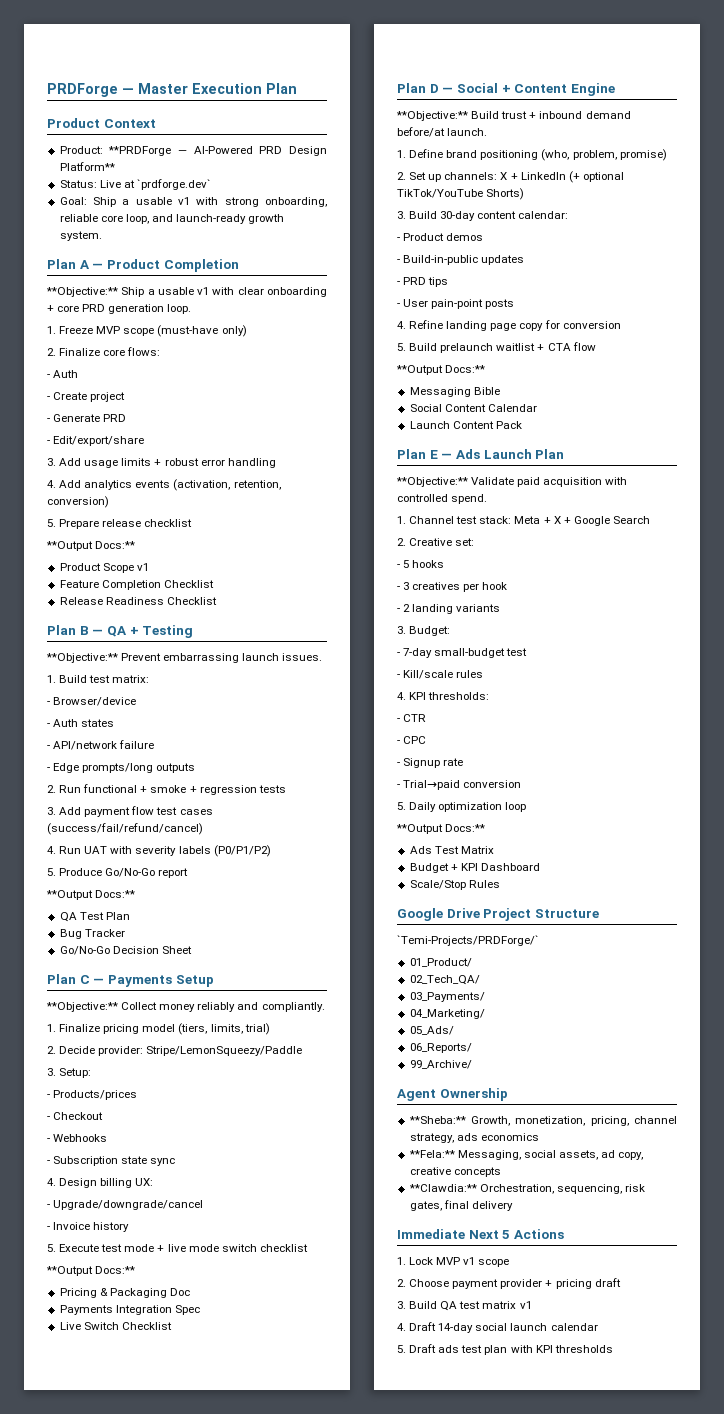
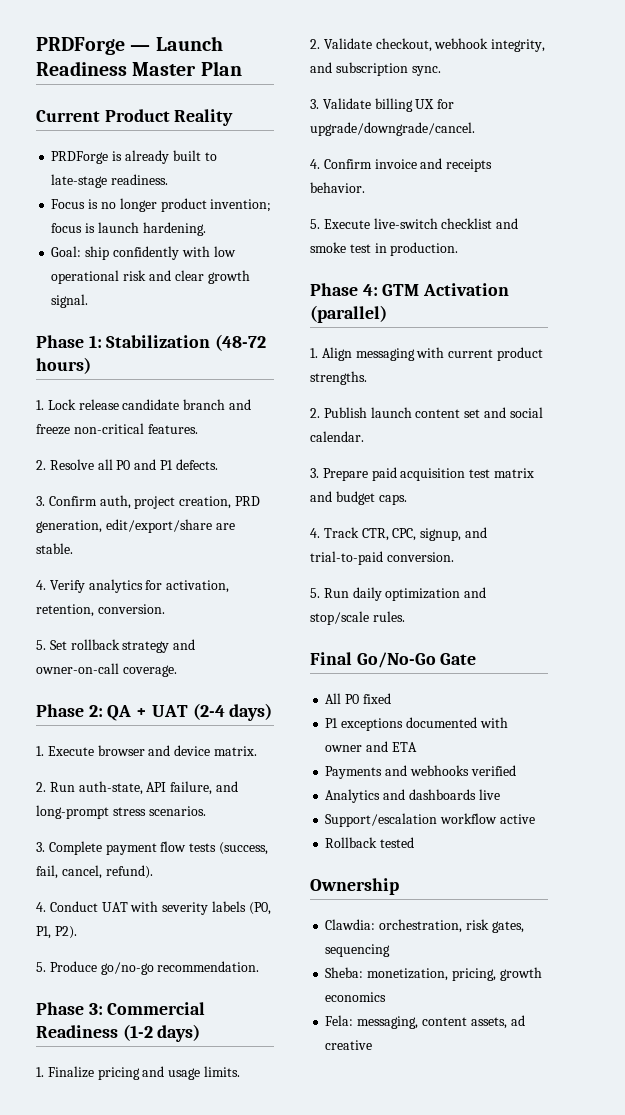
[138,83,297,94] [47,118,156,128] [59,146,328,156] [59,162,115,171] [59,179,211,190] [59,197,327,207] [59,214,285,224] [59,231,102,241] [47,259,239,272] [46,287,327,297] [47,304,192,314] [47,325,247,337] [47,347,161,356] [47,370,79,378] [47,392,126,402] [47,414,127,422] [47,436,145,446] [47,458,276,468] [47,479,281,491] [47,496,109,508] [47,519,193,529] [46,541,136,551] [59,563,149,573] [59,580,214,590] [59,597,217,605] [47,625,194,638] [46,653,323,663] [47,675,150,683] [47,697,137,706] [47,719,115,727] [47,740,155,750] [47,763,196,773] [47,784,286,795] [47,807,82,815] Master Execution Plan // Product Context // Product: **PRDForge — AI-Powered PRD Design Platform** // Status: Live at `prdforge.dev` // Goal: Ship a usable v1 with strong onboarding, reliable core loop, and launch-ready growth system. // Plan A — Product Completion // **Objective:** Ship a usable v1 with clear onboarding + core PRD generation loop. // 1. Freeze MVP scope (must-have only) // 2. Finalize core flows: // - Auth // - Create project // - Generate PRD // - Edit/export/share // 3. Add usage limits + robust error handling // 4. Add analytics events (activation, retention, conversion) // 5. Prepare release checklist // **Output Docs:** // Product Scope v1 // Feature Completion Checklist // Release Readiness Checklist // Plan B — QA + Testing // **Objective:** Prevent embarrassing launch issues. // 1. Build test matrix: // - Browser/device // - Auth states // - API/network failure // - Edge prompts/long outputs // 2. Run functional + smoke + regression tests // 3. Add -> [155,36,223,51] [36,61,242,76] [36,109,234,126] [51,150,217,164] [51,174,169,188] [51,198,272,212] [51,222,206,236] [51,246,236,260] [51,270,250,284] [51,294,89,308] [36,334,267,351] [36,357,91,374] [36,399,251,410] [36,423,198,435] [36,459,218,470] [36,495,260,509] [36,519,235,533] [36,543,73,554] [36,579,230,593] [36,604,165,617] [36,639,196,653] [36,663,177,677] [36,703,273,721] [36,745,257,756] [36,781,238,795] [36,805,206,819] [36,841,102,855] Launch Readiness Master Plan // Current Product Reality // PRDForge is already built to late-stage readiness. // Focus is no longer product invention; focus is launch hardening. // Goal: ship confidently with low operational risk and clear growth signal. // Phase 1: Stabilization (48-72 hours) // 1. Lock release candidate branch and freeze non-critical features. // 2. Resolve all P0 and P1 defects. // 3. Confirm auth, project creation, PRD generation, edit/export/share are stable. // 4. Verify analytics for activation, retention, conversion. // 5. Set rollback strategy and owner-on-call coverage. // Phase 2: QA + UAT (2-4 days) // 1. Execute browser and device matrix. // 2. Run auth-state, API failure, and long-prompt stress scenarios. // 3. Complete
[156,807,213,815] [47,823,203,835] [47,846,82,854] test cases (success/fail/refund/cancel) // 4. Run -> [189,842,268,855] [36,865,153,879] [36,901,98,912] tests (success, fail, cancel, refund). // 4. Conduct
[213,845,271,857] (P0/P1/P2) -> [248,902,271,915] [36,926,77,939] (P0, P1, P2).
[105,868,189,878] [46,890,136,900] [59,912,130,922] [59,929,125,939] [59,946,192,955] [47,974,214,987] [46,1002,325,1012] [47,1023,270,1035] [47,1046,303,1056] [47,1068,92,1078] [47,1090,138,1100] [47,1112,104,1120] [47,1134,108,1142] [47,1156,176,1166] [47,1178,154,1188] [47,1200,204,1210] [47,1222,130,1232] [47,1244,308,1252] [46,1266,136,1276] [59,1288,190,1298] [59,1305,200,1315] [59,1322,172,1330] [397,83,615,96] [396,111,631,121] [397,127,488,137] [397,149,667,161] [397,171,624,183] [397,188,525,200] [397,211,569,221] [397,233,484,241] [397,255,525,265] [397,277,449,287] [397,299,515,309] [397,320,621,331] [397,342,596,353] [396,365,486,375] [409,387,500,397] [409,404,537,412] [409,421,522,429] [397,449,565,459] [396,477,628,487] [397,494,488,504] [397,516,650,526] [397,538,475,546] [397,560,445,568] [397,582,508,592] [397,604,501,614] [397,626,451,636] [397,648,528,658] [397,670,484,679] [397,692,490,700] [397,714,427,722] [397,736,427,744] [397,758,464,768] [397,780,522,790] [397,802,527,812] [396,824,486,834] [409,846,494,854] [409,863,540,873] [409,880,500,890] [397,908,599,921] [397,935,539,946] [409,958,472,967] [409,975,480,985] [409,992,485,1002] [409,1009,485,1019] [409,1026,454,1035] [409,1043,472,1053] [409,1060,472,1069] [397,1088,508,1101] [408,1116,677,1126] [409,1133,539,1143] [408,1150,644,1160] [409,1167,501,1177] [408,1184,645,1194] [409,1200,513,1211] [397,1229,564,1239] [397,1257,510,1267] [397,1278,621,1289] [397,1301,532,1311] [397,1322,598,1333] [397,1344,613,1355] Go/No-Go report // **Output Docs:** // QA Test Plan // Bug Tracker // Go/No-Go Decision Sheet // Plan C — Payments Setup // **Objective:** Collect money reliably and compliantly. // 1. Finalize pricing model (tiers, limits, trial) // 2. Decide provider: Stripe/LemonSqueezy/Paddle // 3. Setup: // - Products/prices // - Checkout // - Webhooks // - Subscription state sync // 4. Design billing UX: // - Upgrade/downgrade/cancel // - Invoice history // 5. Execute test mode + live mode switch checklist // **Output Docs:** // Pricing & Packaging Doc // Payments Integration Spec // Live Switch Checklist // Plan D — Social + Content Engine // **Objective:** Build trust + inbound demand before/at launch. // 1. Define brand positioning (who, problem, promise) // 2. Set up channels: X + LinkedIn (+ optional TikTok/YouTube Shorts) // 3. Build 30-day content calendar: // - Product demos // - Build-in-public updates // - PRD tips // - User pain-point posts // 4. Refine landing page copy for conversion // 5. Build prelaunch waitlist + CTA flow // **Output Docs:** // Messaging Bible // Social Content Calendar // Launch Content Pack // Plan E — Ads Launch Plan // **Objective:** Validate paid acquisition with controlled spend. // 1. Channel test stack: Meta + X + Google Search // 2. Creative set: // - 5 hooks // - 3 creatives per hook // - 2 landing variants // 3. Budget: // - 7-day small-budget test // - Kill/scale rules // 4. KPI thresholds: // - CTR // - CPC // - Signup rate // - Trial→paid conversion // 5. Daily optimization loop // **Output Docs:** // Ads Test Matrix // Budget + KPI Dashboard // Scale/Stop Rules // Google Drive Project Structure // `Temi-Projects/PRDForge/` // 01_Product/ // 02_Tech_QA/ // 03_Payments/ // 04_Marketing/ // 05_Ads/ // 06_Reports/ // 99_Archive/ // Agent Ownership // **Sheba:** Growth, monetization, pricing, channel strategy, ads economics // **Fela:** Messaging, social assets, ad copy, creative concepts // **Clawdia:** Orchestration, sequencing, risk gates, final delivery // Immediate Next 5 Actions // 1. Lock MVP v1 scope // 2. Choose payment provider + pricing draft // 3. Build QA test matrix v1 // 4. Draft 14-day social launch calendar // 5. Draft ads test plan with KPI thresholds -> [100,961,260,975] [36,1002,206,1015] [36,1024,201,1042] [36,1066,240,1080] [310,38,546,52] [310,62,441,76] [310,98,455,112] [310,122,475,136] [310,158,493,172] [310,182,365,193] [310,218,519,229] [310,242,459,256] [310,283,510,296] [310,305,387,323] [310,347,543,361] [310,371,367,385] [310,407,543,418] [310,431,364,442] [310,467,534,481] [310,491,407,505] [310,527,487,541] [310,551,454,565] [310,587,487,601] [310,611,405,625] [310,652,477,668] [325,693,391,704] [325,717,508,731] [325,741,417,752] [325,765,516,779] [325,789,500,803] [325,813,535,827] [325,837,415,848] [310,878,399,895] [325,919,524,933] [325,944,391,957] [325,967,542,981] [325,992,387,1002] [325,1015,525,1029] [325,1040,373,1050] go/no-go recommendation. // Phase 3: Commercial Readiness (1-2 days) // 1. Finalize pricing and usage limits. // 2. Validate checkout, webhook integrity, and subscription sync. // 3. Validate billing UX for upgrade/downgrade/cancel. // 4. Confirm invoice and receipts behavior. // 5. Execute live-switch checklist and smoke test in production. // Phase 4: GTM Activation (parallel) // 1. Align messaging with current product strengths. // 2. Publish launch content set and social calendar. // 3. Prepare paid acquisition test matrix and budget caps. // 4. Track CTR, CPC, signup, and trial-to-paid conversion. // 5. Run daily optimization and stop/scale rules. // Final Go/No-Go Gate // All P0 fixed // P1 exceptions documented with owner and ETA // Payments and webhooks verified // Analytics and dashboards live // Support/escalation workflow active // Rollback tested // Ownership // Clawdia: orchestration, risk gates, sequencing // Sheba: monetization, pricing, growth economics // Fela: messaging, content assets, ad creative

